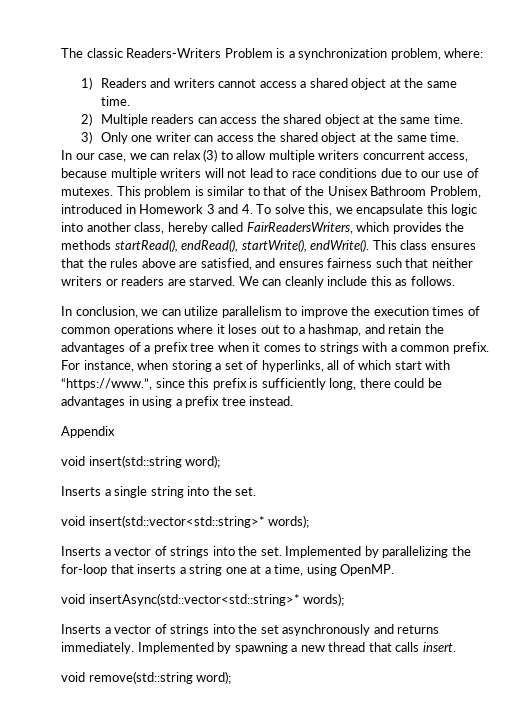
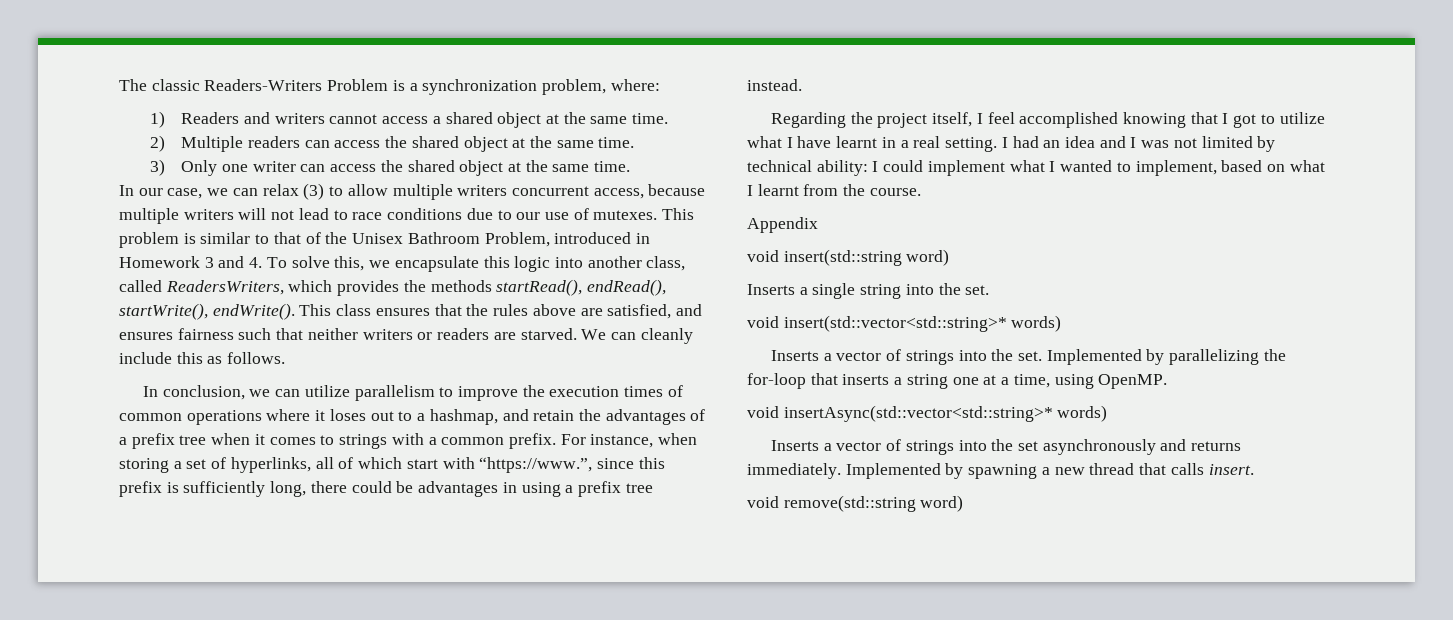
[167,222,353,234] hereby called FairReadersWriters, -> [119,280,284,295] called ReadersWriters,
(294, 401) none -> [770,112,1325,128] [747,136,1276,152] [747,160,1325,176] [747,184,921,196] // Regarding the project itself, I feel accomplished knowing that I got to utilize what I have learnt in a real setting. I had an idea and I was not limited by technical ability: I could implement what I wanted to implement, based on what I learnt from the course.
[185,455,221,468] word); -> [906,249,950,266] word)
[268,515,310,528] words); -> [1011,315,1062,332] words)
[303,593,345,606] words); -> [1057,405,1108,422] words)
[196,671,232,684] word); -> [920,495,964,512] word)

